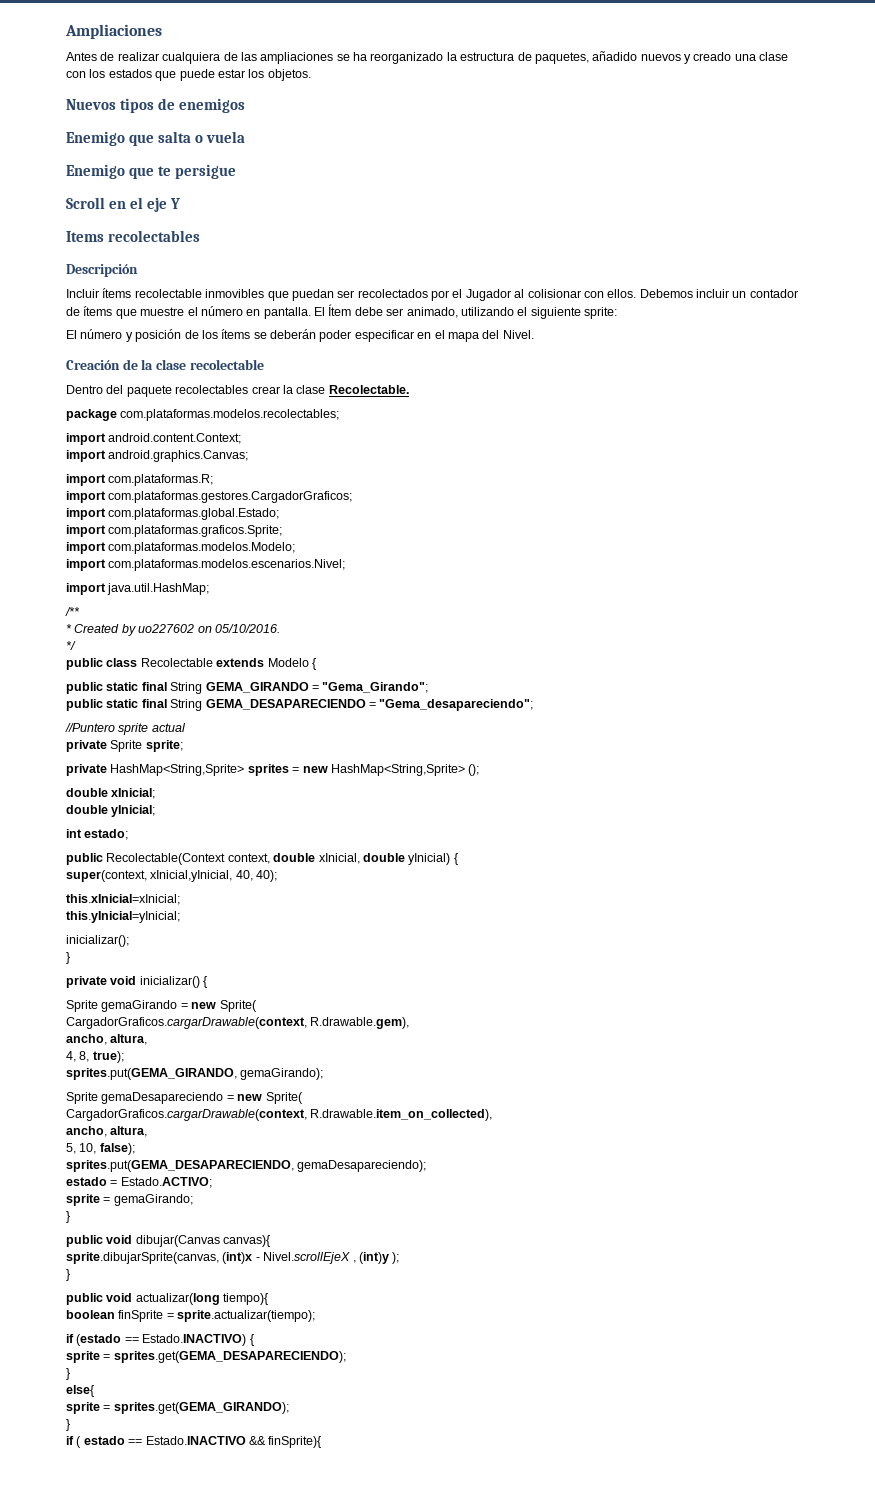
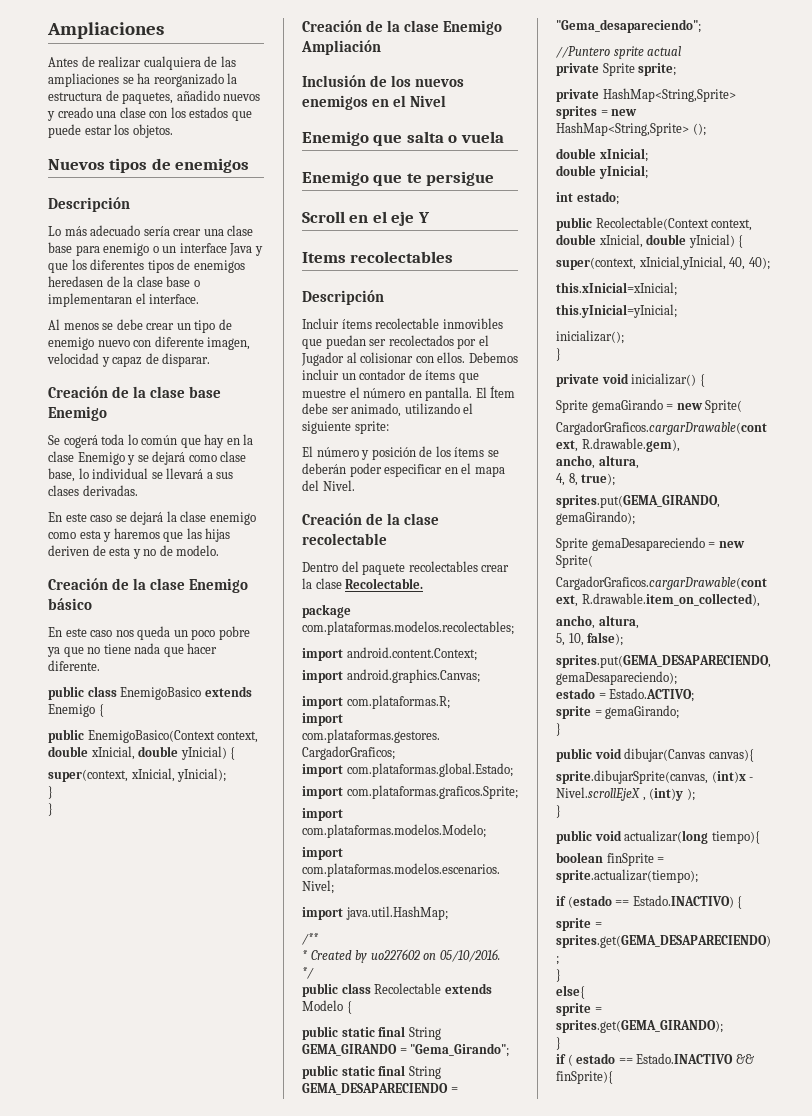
(246, 105) none -> [48,197,130,212] [48,225,254,236] [48,242,263,256] [48,259,245,273] [48,276,200,287] [48,293,200,307] [48,319,232,333] [48,336,251,350] [47,353,211,367] [48,386,221,398] [48,406,107,421] [48,434,254,448] [48,451,247,465] [48,468,234,482] [48,485,138,496] [48,511,256,525] [48,528,231,542] [48,545,220,559] [48,578,248,593] [48,598,92,610] [48,626,250,640] [47,643,218,657] [48,660,100,671] [48,686,252,700] [48,704,104,717] [48,729,259,743] [48,746,236,760] [48,768,227,782] [48,786,53,799] [48,803,53,816] [302,20,502,35] [301,40,381,55] [302,75,464,87] [302,95,446,110] // Descripción // Lo más adecuado sería crear una clase base para enemigo o un interface Java y que los diferentes tipos de enemigos heredasen de la clase base o implementaran el interface. // Al menos se debe crear un tipo de enemigo nuevo con diferente imagen, velocidad y capaz de disparar. // Creación de la clase base Enemigo // Se cogerá toda lo común que hay en la clase Enemigo y se dejará como clase base, lo individual se llevará a sus clases derivadas. // En este caso se dejará la clase enemigo como esta y haremos que las hijas deriven de esta y no de modelo. // Creación de la clase Enemigo básico // En este caso nos queda un poco pobre ya que no tiene nada que hacer diferente. // public class EnemigoBasico extends Enemigo { // public EnemigoBasico(Context context, double xInicial, double yInicial) { // super(context, xInicial, yInicial); // } // } // Creación de la clase Enemigo Ampliación // Inclusión de los nuevos enemigos en el Nivel

